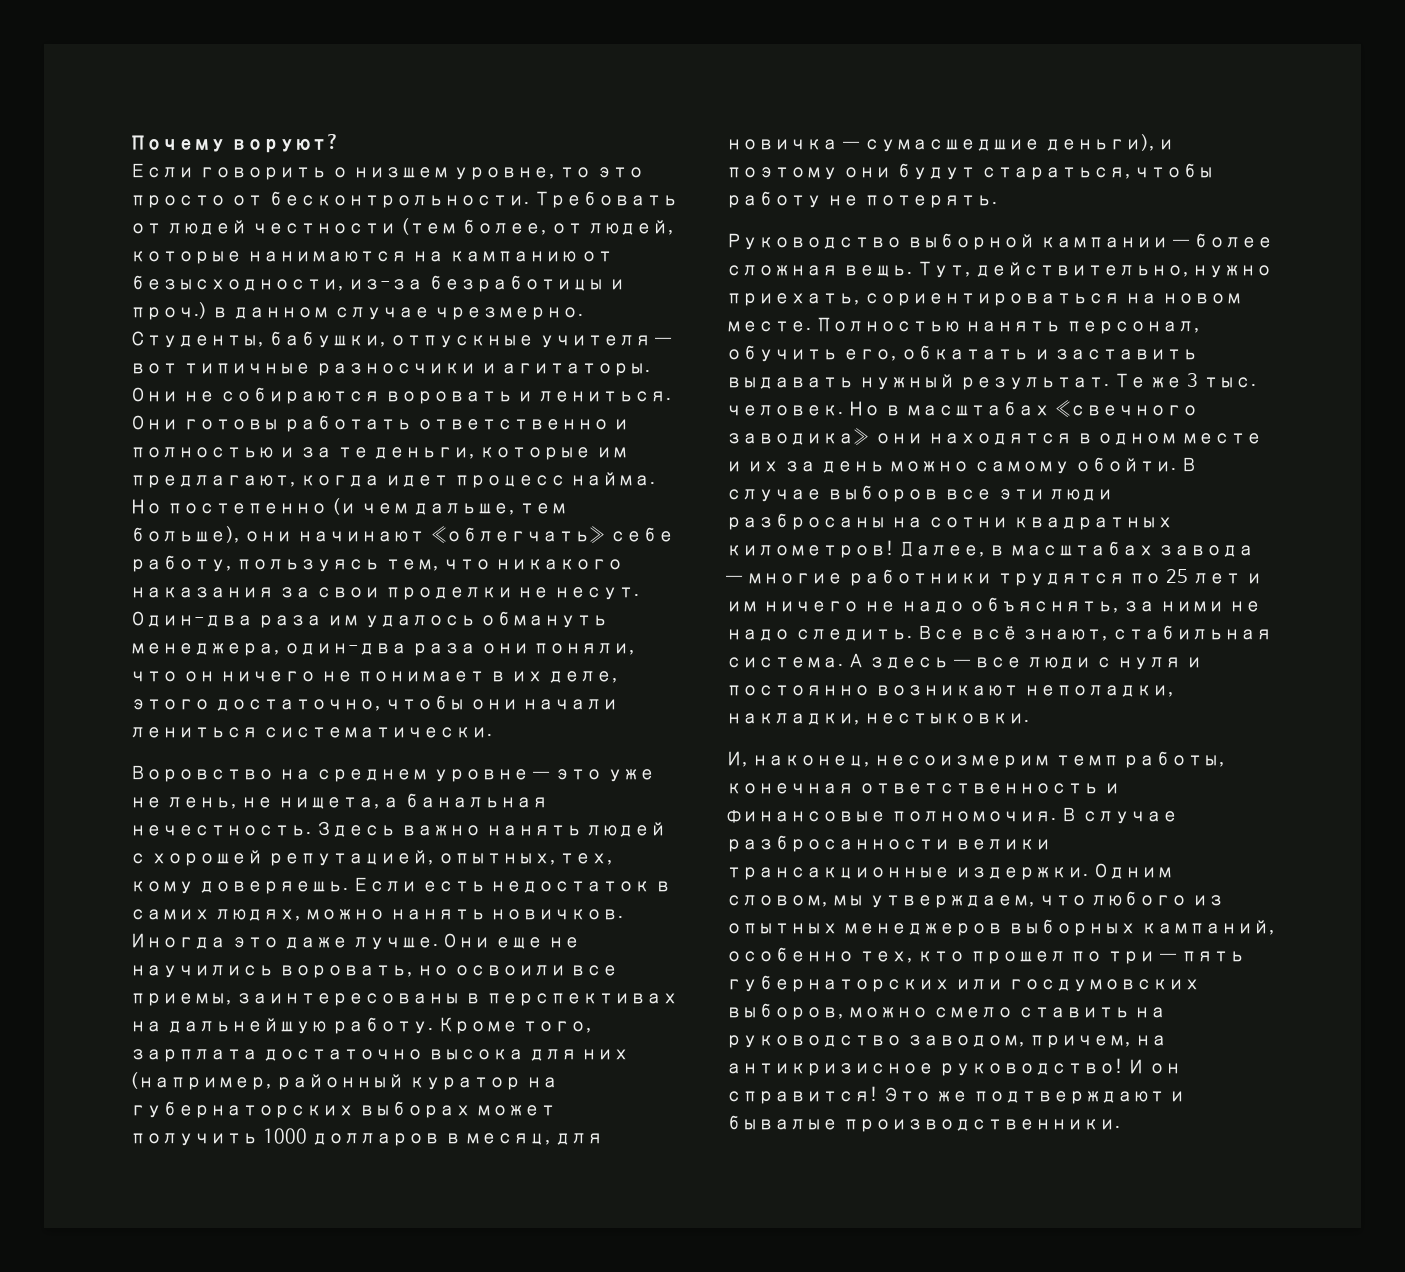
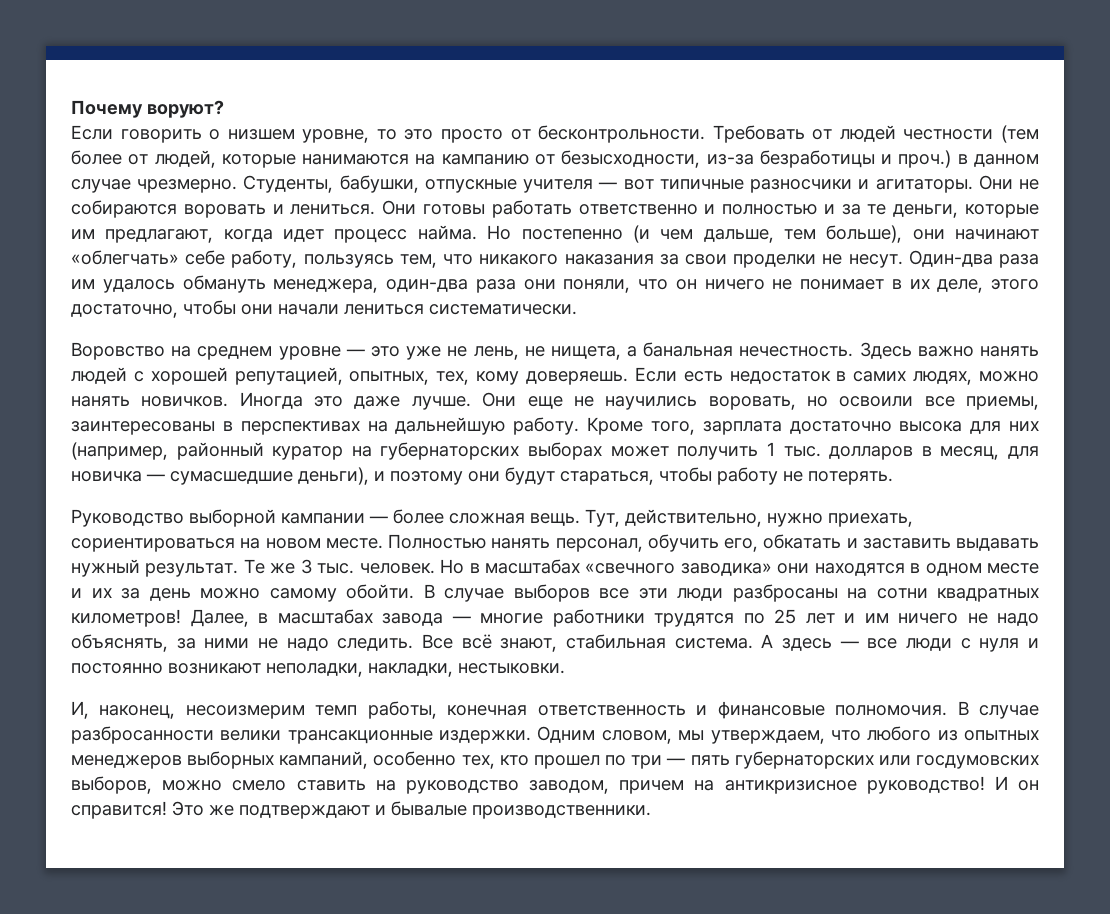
[461,219,547,235] более, -> [71,150,122,165] более
[262,1128,307,1144] 1000 -> [766,442,821,457] 1 тыс.
[1028,1035,1130,1048] причем, -> [619,780,685,794] причем

